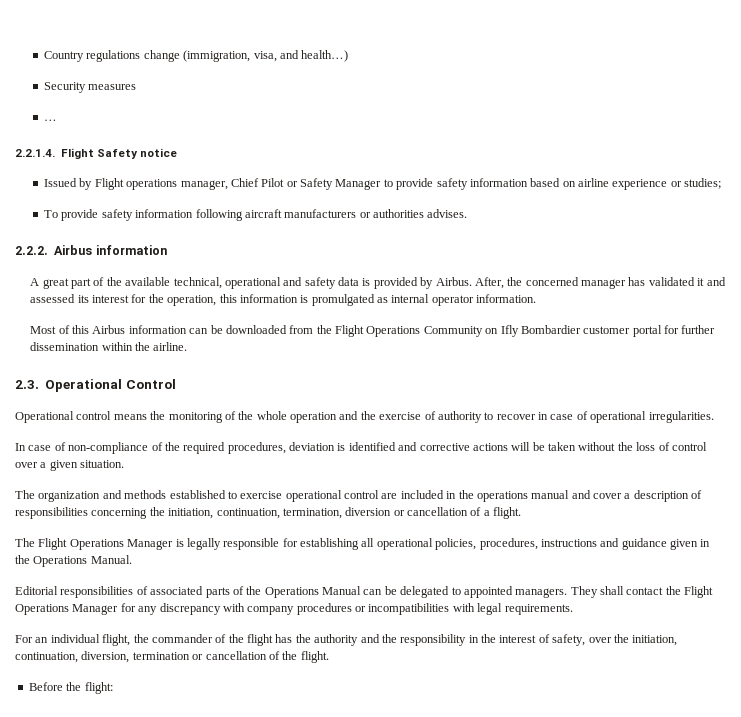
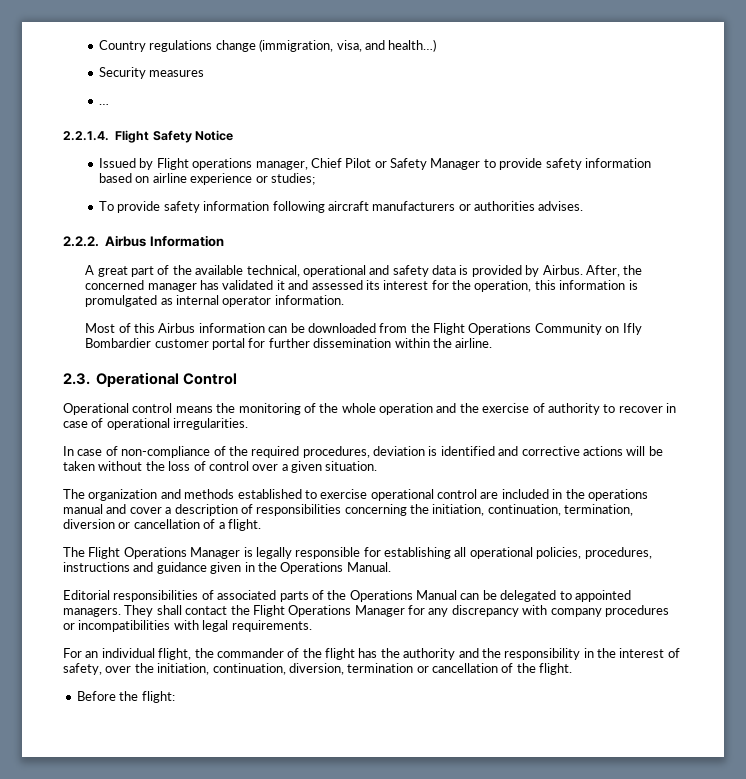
[140,148,178,157] notice -> [195,130,233,141] Notice
[95,245,167,255] information -> [149,235,224,247] Information

